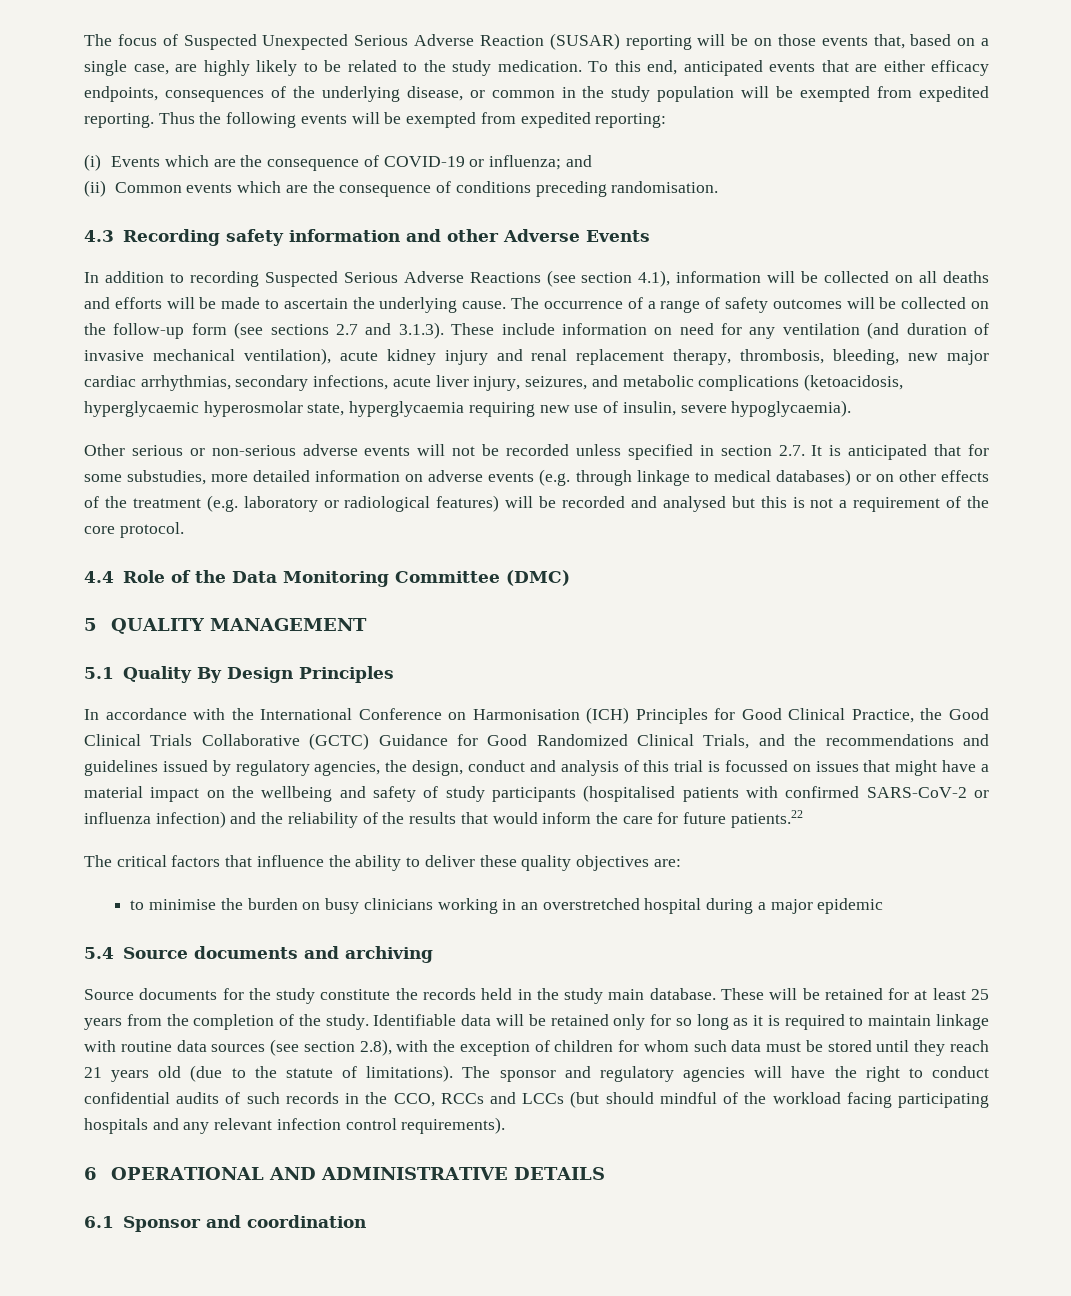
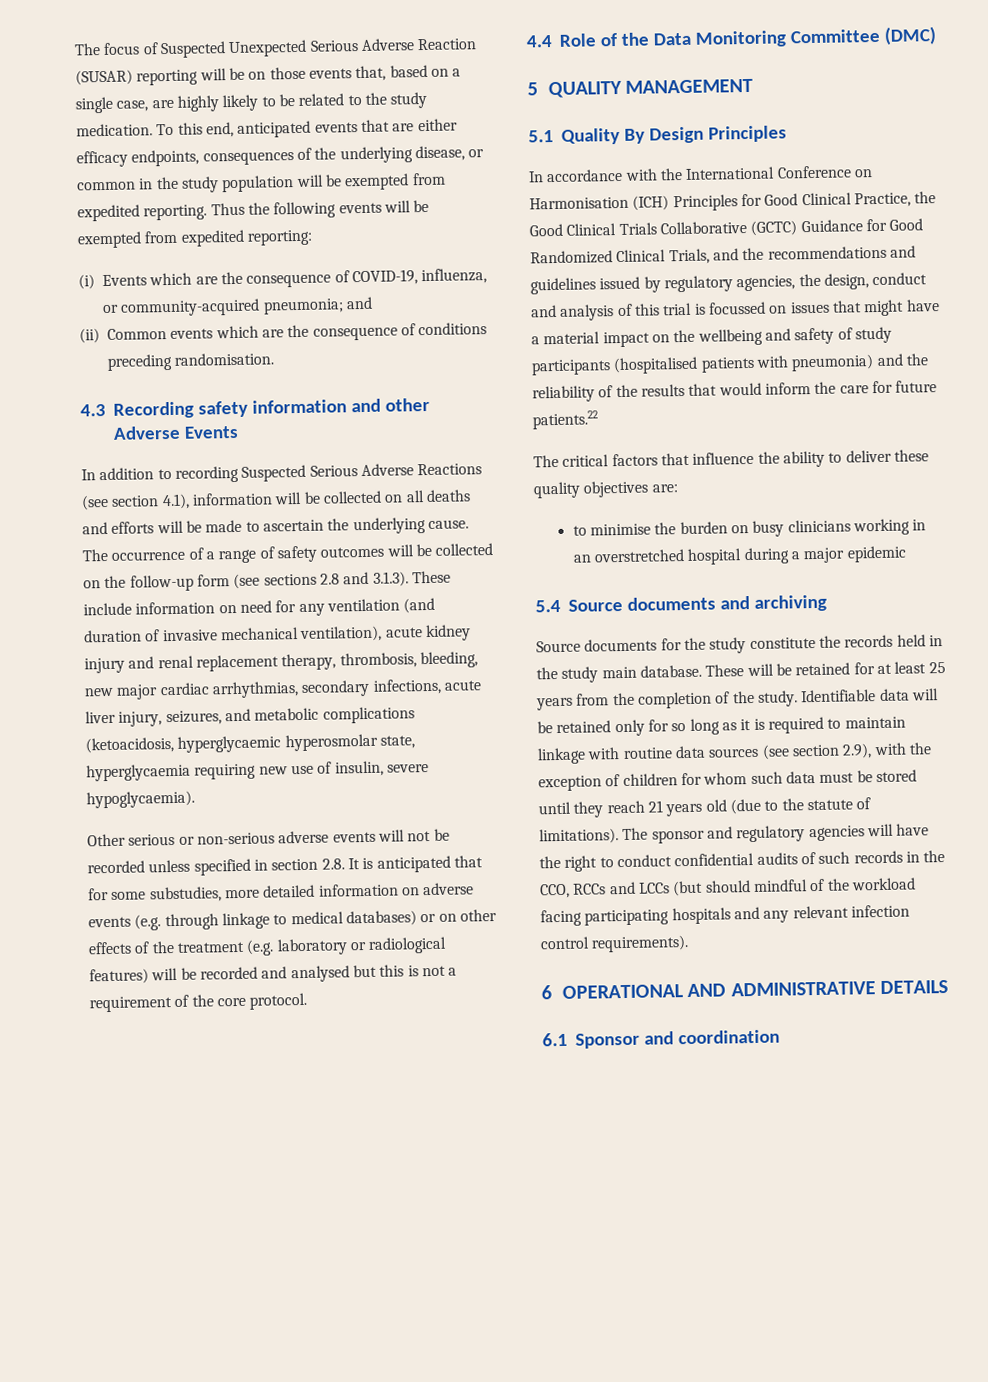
[383,155,562,170] COVID-19 or influenza; -> [351,268,488,286] [102,298,344,317] COVID-19, influenza, or community-acquired pneumonia;
[335,324,358,335] 2.7 -> [319,573,340,585] 2.8
[778,445,805,456] 2.7. -> [321,858,345,870] 2.8.
[785,786,990,798] [84,811,226,828] confirmed SARS-CoV-2 or influenza infection) -> [791,354,875,372] pneumonia)
[359,1039,392,1056] 2.8), -> [842,743,873,759] 2.9),

